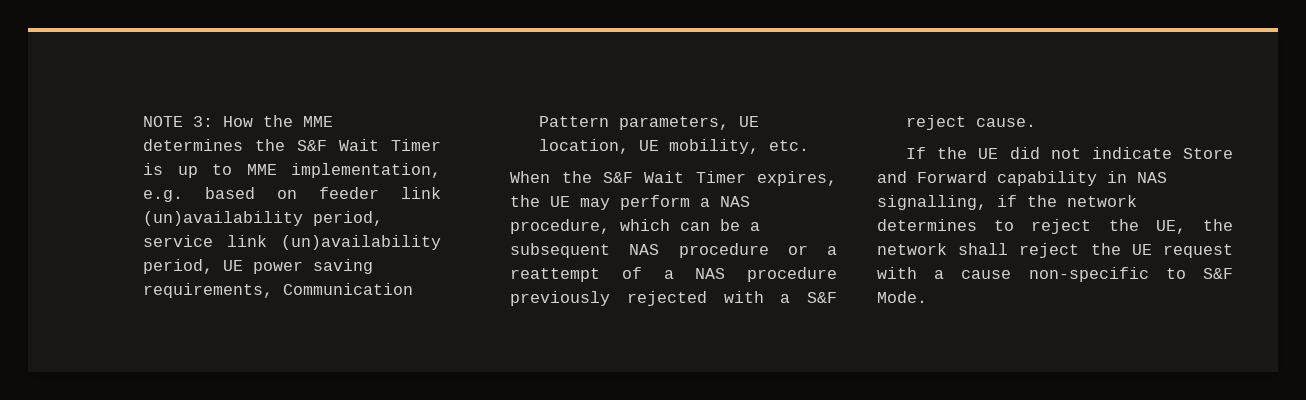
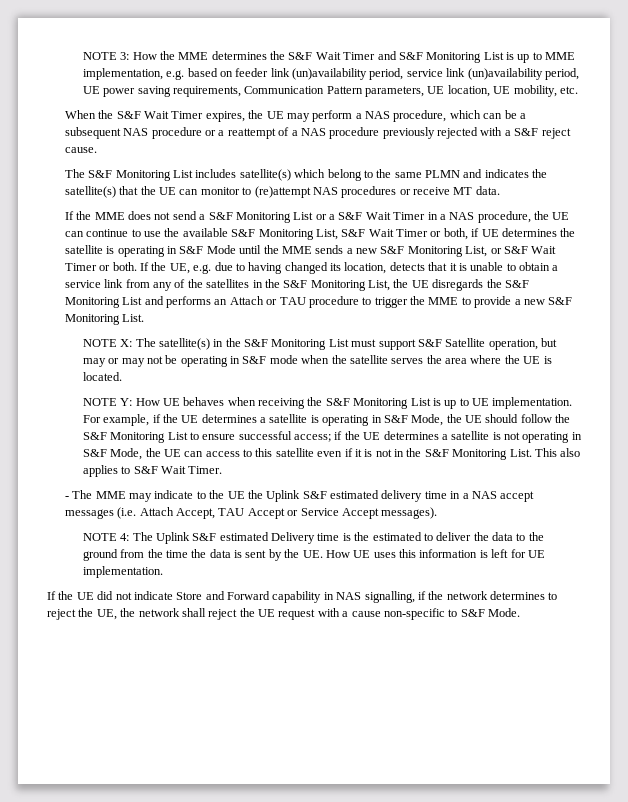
(441, 145) none -> [377,51,504,63] and S&F Monitoring List
(1037, 122) none -> [64,169,548,181] [64,186,500,198] [64,211,570,223] [64,228,576,240] [64,245,557,257] [64,262,559,274] [64,279,529,291] [64,296,573,308] [64,314,145,325] [82,338,557,350] [82,355,552,367] [82,372,122,381] [82,397,573,409] [82,414,571,426] [82,431,582,443] [82,448,581,460] [82,465,223,477] [64,490,535,502] [64,507,438,519] [82,532,544,544] [82,549,545,561] [82,566,163,578] // The S&F Monitoring List includes satellite(s) which belong to the same PLMN and indicates the satellite(s) that the UE can monitor to (re)attempt NAS procedures or receive MT data. // If the MME does not send a S&F Monitoring List or a S&F Wait Timer in a NAS procedure, the UE can continue to use the available S&F Monitoring List, S&F Wait Timer or both, if UE determines the satellite is operating in S&F Mode until the MME sends a new S&F Monitoring List, or S&F Wait Timer or both. If the UE, e.g. due to having changed its location, detects that it is unable to obtain a service link from any of the satellites in the S&F Monitoring List, the UE disregards the S&F Monitoring List and performs an Attach or TAU procedure to trigger the MME to provide a new S&F Monitoring List. // NOTE X: The satellite(s) in the S&F Monitoring List must support S&F Satellite operation, but may or may not be operating in S&F mode when the satellite serves the area where the UE is located. // NOTE Y: How UE behaves when receiving the S&F Monitoring List is up to UE implementation. For example, if the UE determines a satellite is operating in S&F Mode, the UE should follow the S&F Monitoring List to ensure successful access; if the UE determines a satellite is not operating in S&F Mode, the UE can access to this satellite even if it is not in the S&F Monitoring List. This also applies to S&F Wait Timer. // - The MME may indicate to the UE the Uplink S&F estimated delivery time in a NAS accept messages (i.e. Attach Accept, TAU Accept or Service Accept messages). // NOTE 4: The Uplink S&F estimated Delivery time is the estimated to deliver the data to the ground from the time the data is sent by the UE. How UE uses this information is left for UE implementation.

